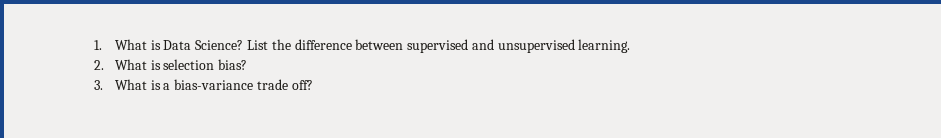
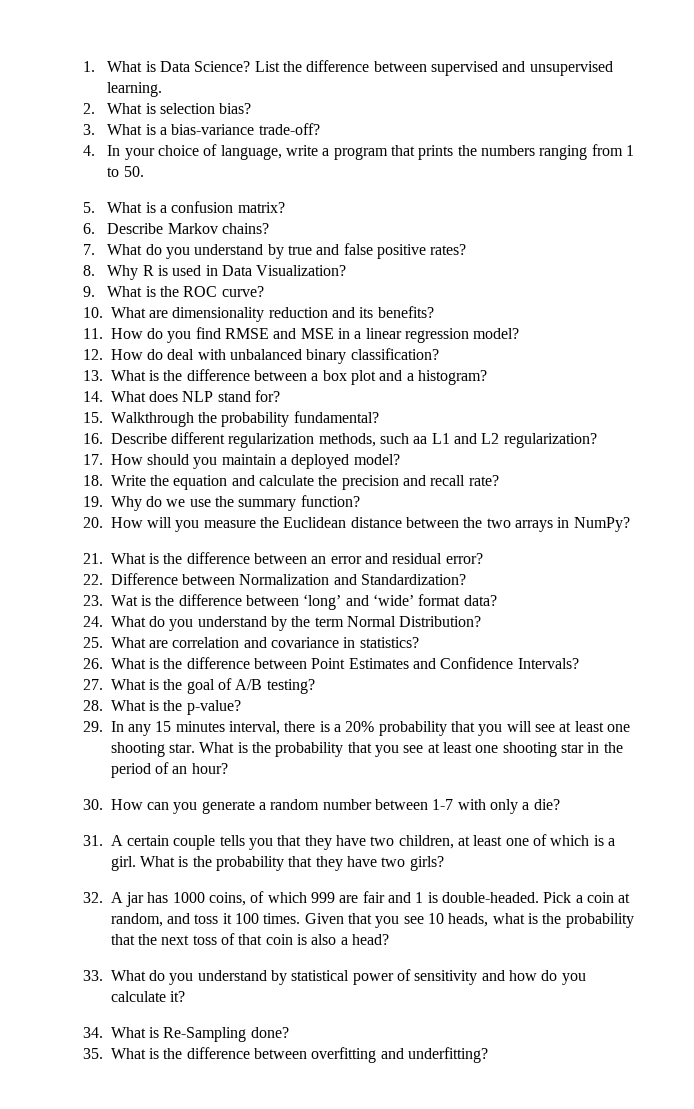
[256,79,313,90] trade off? -> [258,123,320,135] [82,144,634,160] [107,166,144,177] [82,201,285,213] [82,223,270,234] [82,243,467,259] [82,265,347,280] [82,286,264,297] [82,306,434,322] [82,327,520,343] [82,348,439,364] [82,369,487,385] [82,390,281,402] [82,411,379,427] [82,432,597,448] [82,454,400,469] [82,475,499,490] [82,495,360,511] [82,517,630,532] [82,552,483,564] [82,573,467,585] [82,594,497,610] [82,616,482,631] [82,637,419,648] [82,657,579,669] [82,678,315,694] [82,700,241,715] [82,721,630,736] [110,742,623,757] [110,762,228,778] [82,799,560,814] [82,834,615,850] [110,856,444,871] [82,891,631,907] [110,913,634,928] [110,933,389,945] [82,969,586,985] [110,991,186,1002] [82,1027,289,1042] [82,1047,488,1063] trade-off? // 4. In your choice of language, write a program that prints the numbers ranging from 1 to 50. // 5. What is a confusion matrix? // 6. Describe Markov chains? // 7. What do you understand by true and false positive rates? // 8. Why R is used in Data Visualization? // 9. What is the ROC curve? // 10. What are dimensionality reduction and its benefits? // 11. How do you find RMSE and MSE in a linear regression model? // 12. How do deal with unbalanced binary classification? // 13. What is the difference between a box plot and a histogram? // 14. What does NLP stand for? // 15. Walkthrough the probability fundamental? // 16. Describe different regularization methods, such aa L1 and L2 regularization? // 17. How should you maintain a deployed model? // 18. Write the equation and calculate the precision and recall rate? // 19. Why do we use the summary function? // 20. How will you measure the Euclidean distance between the two arrays in NumPy? // 21. What is the difference between an error and residual error? // 22. Difference between Normalization and Standardization? // 23. Wat is the difference between ‘long’ and ‘wide’ format data? // 24. What do you understand by the term Normal Distribution? // 25. What are correlation and covariance in statistics? // 26. What is the difference between Point Estimates and Confidence Intervals? // 27. What is the goal of A/B testing? // 28. What is the p-value? // 29. In any 15 minutes interval, there is a 20% probability that you will see at least one shooting star. What is the probability that you see at least one shooting star in the period of an hour? // 30. How can you generate a random number between 1-7 with only a die? // 31. A certain couple tells you that they have two children, at least one of which is a girl. What is the probability that they have two girls? // 32. A jar has 1000 coins, of which 999 are fair and 1 is double-headed. Pick a coin at random, and toss it 100 times. Given that you see 10 heads, what is the probability that the next toss of that coin is also a head? // 33. What do you understand by statistical power of sensitivity and how do you calculate it? // 34. What is Re-Sampling done? // 35. What is the difference between overfitting and underfitting?

